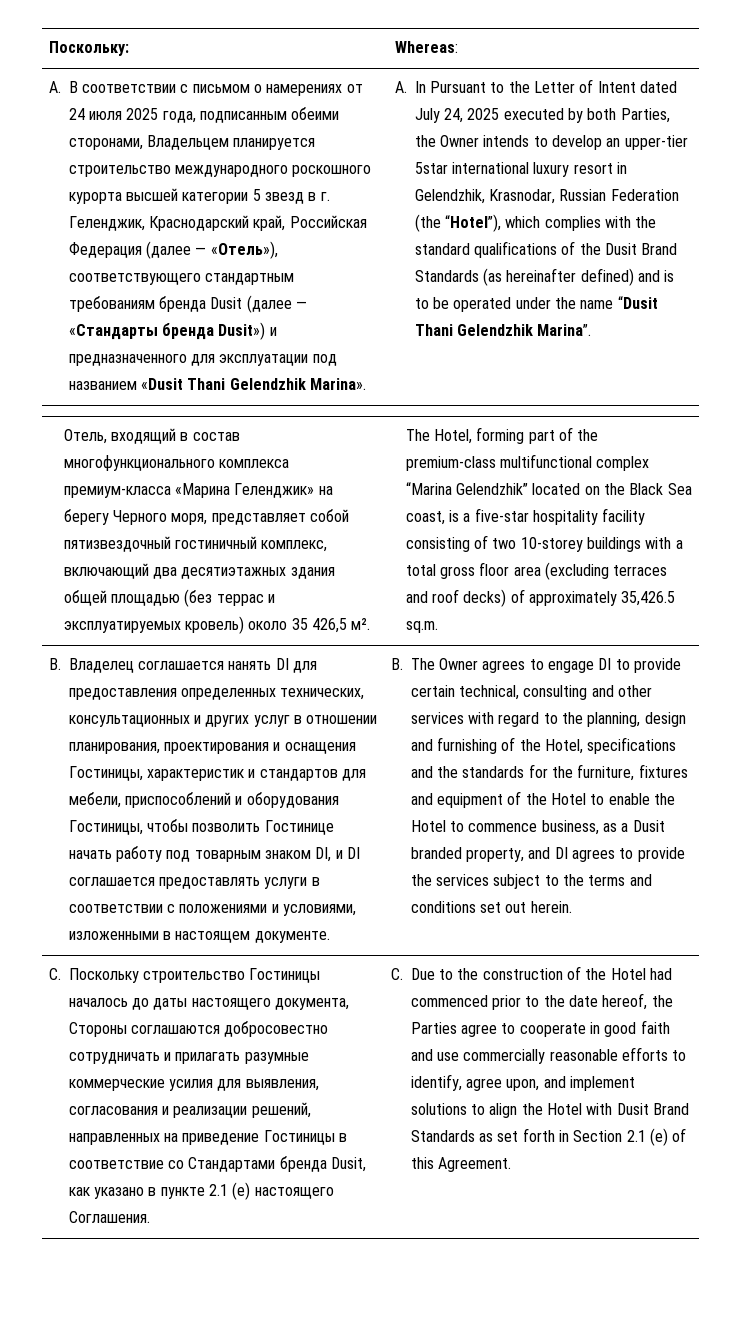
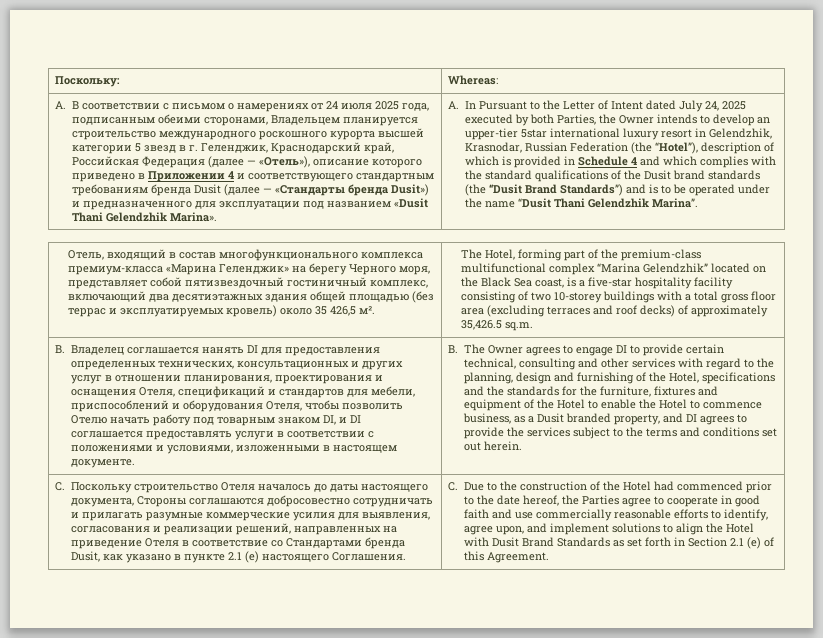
(278, 250) none -> [312,159,422,168] [71,171,245,182] описание которого приведено в Приложении 4 и
(502, 223) none -> [700,142,774,154] [464,156,660,168] description of which is provided in Schedule 4 and
[641,243,678,255] [414,268,634,286] Brand Standards (as hereinafter defined) -> [672,170,760,180] [464,184,623,196] brand standards (the “Dusit Brand Standards”)
[68,766,245,781] Гостиницы, характеристик -> [138,386,265,398] Отеля, спецификаций
[68,820,143,835] Гостиницы, -> [265,401,302,411] Отеля,
[264,820,334,835] Гостинице -> [70,415,107,424] Отелю
[249,968,321,983] Гостиницы -> [220,482,255,491] Отеля
[263,1130,335,1145] Гостиницы -> [144,538,179,547] Отеля

